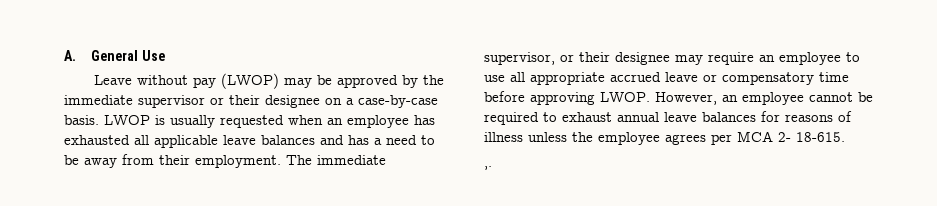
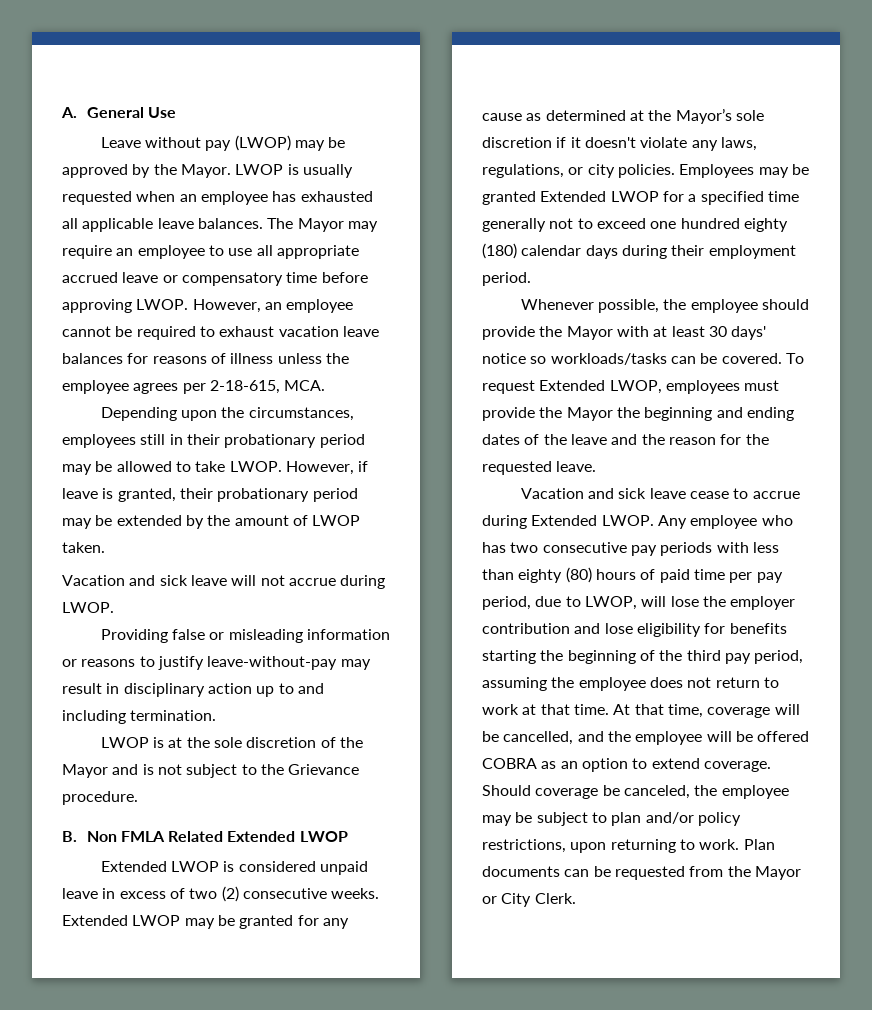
[64,95,438,108] [64,115,99,125] immediate supervisor or their designee on a case-by-case basis. -> [180,164,231,178] Mayor.
[261,135,435,145] [64,154,386,168] [484,52,670,65] balances and has a need to be away from their employment. The immediate supervisor, or their designee -> [197,218,344,232] balances. The Mayor
[617,112,659,122] annual -> [278,326,339,337] vacation
[737,131,845,142] [484,166,492,170] MCA 2- 18-615. // ,. -> [209,380,326,394] [100,407,354,421] [62,434,365,448] [62,461,369,475] [62,488,358,502] [62,515,361,529] [62,542,105,553] [62,575,386,589] [62,602,114,613] [100,629,390,643] [62,656,371,670] [62,683,324,697] [62,710,217,724] [100,737,363,748] [62,764,360,778] [62,791,138,805] [62,831,348,842] [100,861,368,875] [62,886,380,902] [62,915,349,929] [482,108,764,124] [482,137,757,151] [482,164,809,178] [482,191,799,205] [482,218,788,232] [482,243,796,259] [482,272,531,286] [520,299,809,313] [482,326,767,340] [482,353,804,365] [482,380,780,394] [482,407,794,421] [482,434,769,445] [482,461,597,475] [520,488,800,499] [482,515,793,529] [482,542,779,556] [482,567,783,583] [482,596,796,610] [482,623,787,637] [482,650,804,664] [482,677,779,691] [482,704,800,718] [482,731,810,745] [482,758,771,772] [482,785,789,799] [482,812,741,826] [482,839,775,853] [482,866,801,880] [482,893,576,907] 2-18-615, MCA. // Depending upon the circumstances, employees still in their probationary period may be allowed to take LWOP. However, if leave is granted, their probationary period may be extended by the amount of LWOP taken. // Vacation and sick leave will not accrue during LWOP. // Providing false or misleading information or reasons to justify leave-without-pay may result in disciplinary action up to and including termination. // LWOP is at the sole discretion of the Mayor and is not subject to the Grievance procedure. // B. Non FMLA Related Extended LWOP // Extended LWOP is considered unpaid leave in excess of two (2) consecutive weeks. Extended LWOP may be granted for any cause as determined at the Mayor’s sole discretion if it doesn't violate any laws, regulations, or city policies. Employees may be granted Extended LWOP for a specified time generally not to exceed one hundred eighty (180) calendar days during their employment period. // Whenever possible, the employee should provide the Mayor with at least 30 days' notice so workloads/tasks can be covered. To request Extended LWOP, employees must provide the Mayor the beginning and ending dates of the leave and the reason for the requested leave. // Vacation and sick leave cease to accrue during Extended LWOP. Any employee who has two consecutive pay periods with less than eighty (80) hours of paid time per pay period, due to LWOP, will lose the employer contribution and lose eligibility for benefits starting the beginning of the third pay period, assuming the employee does not return to work at that time. At that time, coverage will be cancelled, and the employee will be offered COBRA as an option to extend coverage. Should coverage be canceled, the employee may be subject to plan and/or policy restrictions, upon returning to work. Plan documents can be requested from the Mayor or City Clerk.

